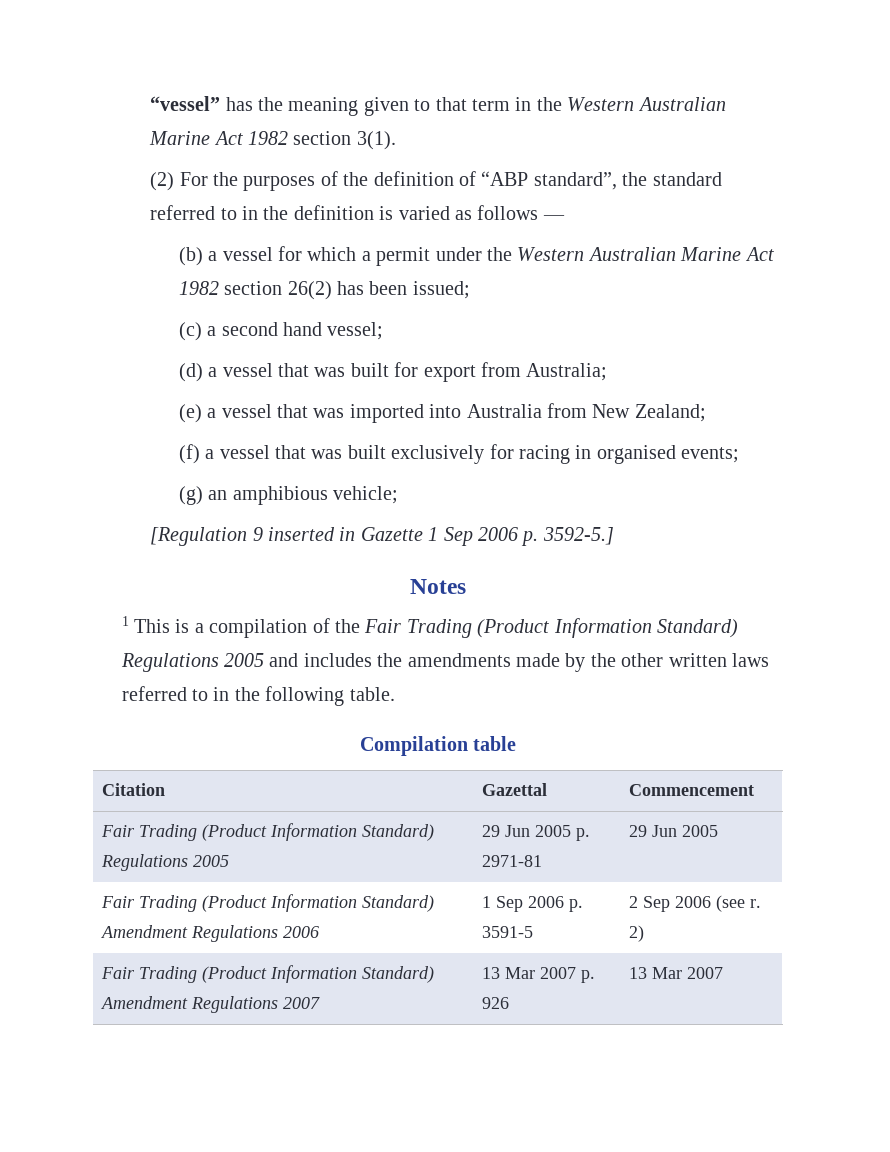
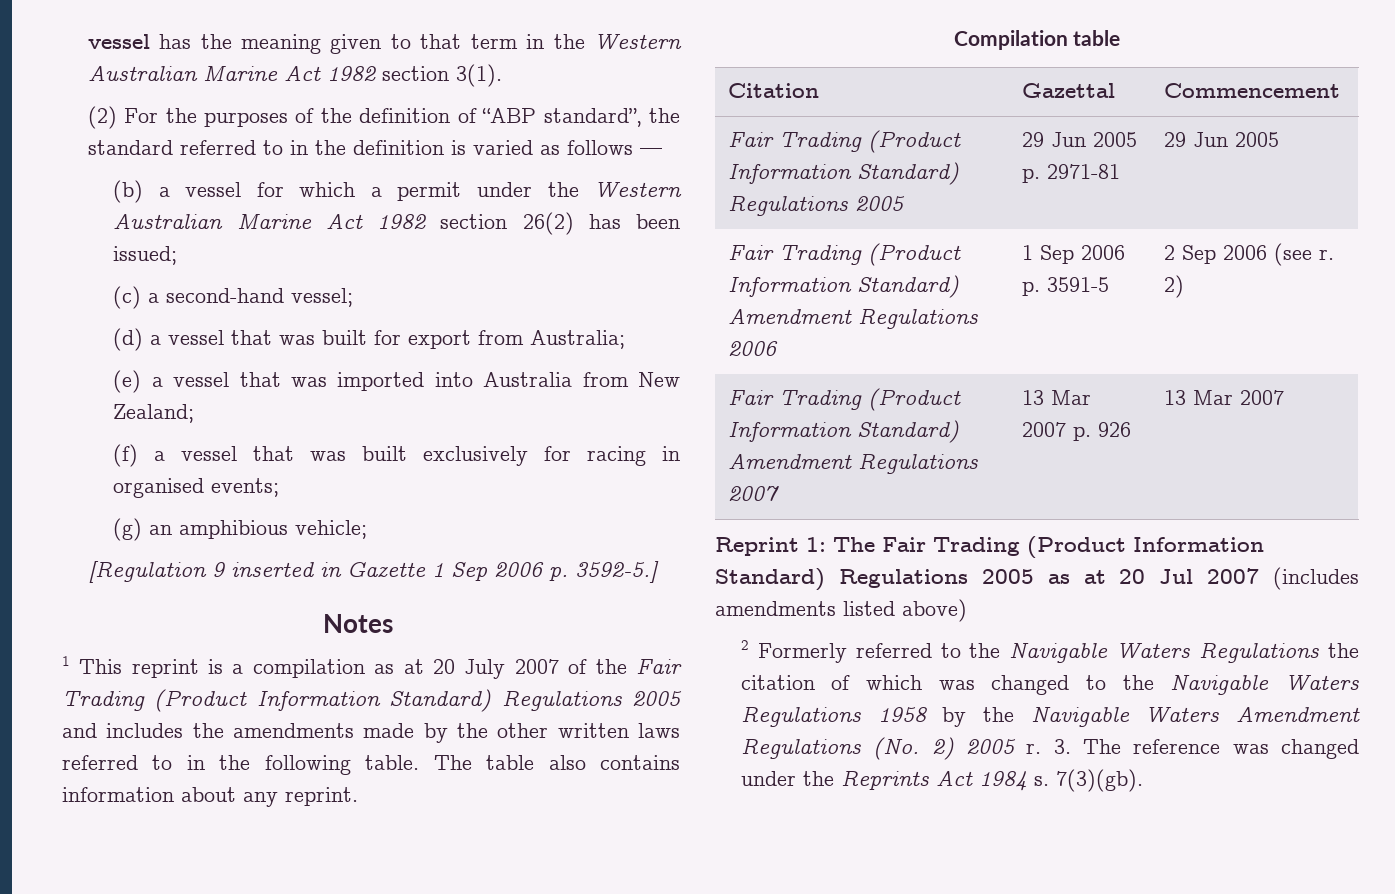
[150,96,221,111] “vessel” -> [87,34,150,49] vessel
[221,322,322,336] second hand -> [166,288,285,303] second-hand
(170, 626) none -> [131,659,199,678] reprint
(308, 628) none -> [374,659,559,679] as at 20 July 2007
(395, 694) none -> [433,755,681,770] [61,787,358,807] The table also contains information about any reprint.
(723, 973) none -> [715,536,1264,558] [715,567,1359,591] [715,599,967,622] [740,640,1359,663] [740,674,1359,695] [740,706,1360,727] [740,737,1359,760] [740,769,1143,792] // Reprint 1: The Fair Trading (Product Information Standard) Regulations 2005 as at 20 Jul 2007 (includes amendments listed above) // 2 Formerly referred to the Navigable Waters Regulations the citation of which was changed to the Navigable Waters Regulations 1958 by the Navigable Waters Amendment Regulations (No. 2) 2005 r. 3. The reference was changed under the Reprints Act 1984 s. 7(3)(gb).

